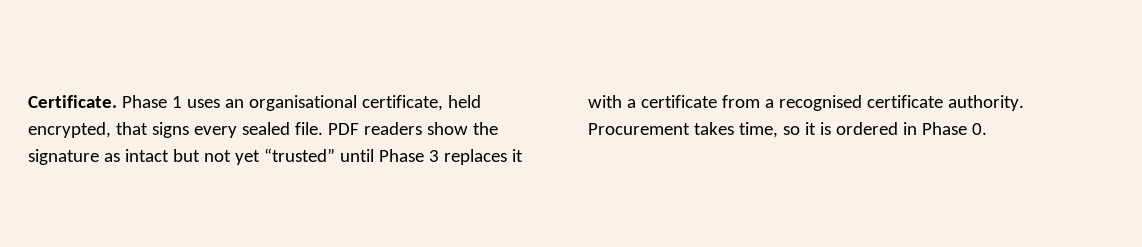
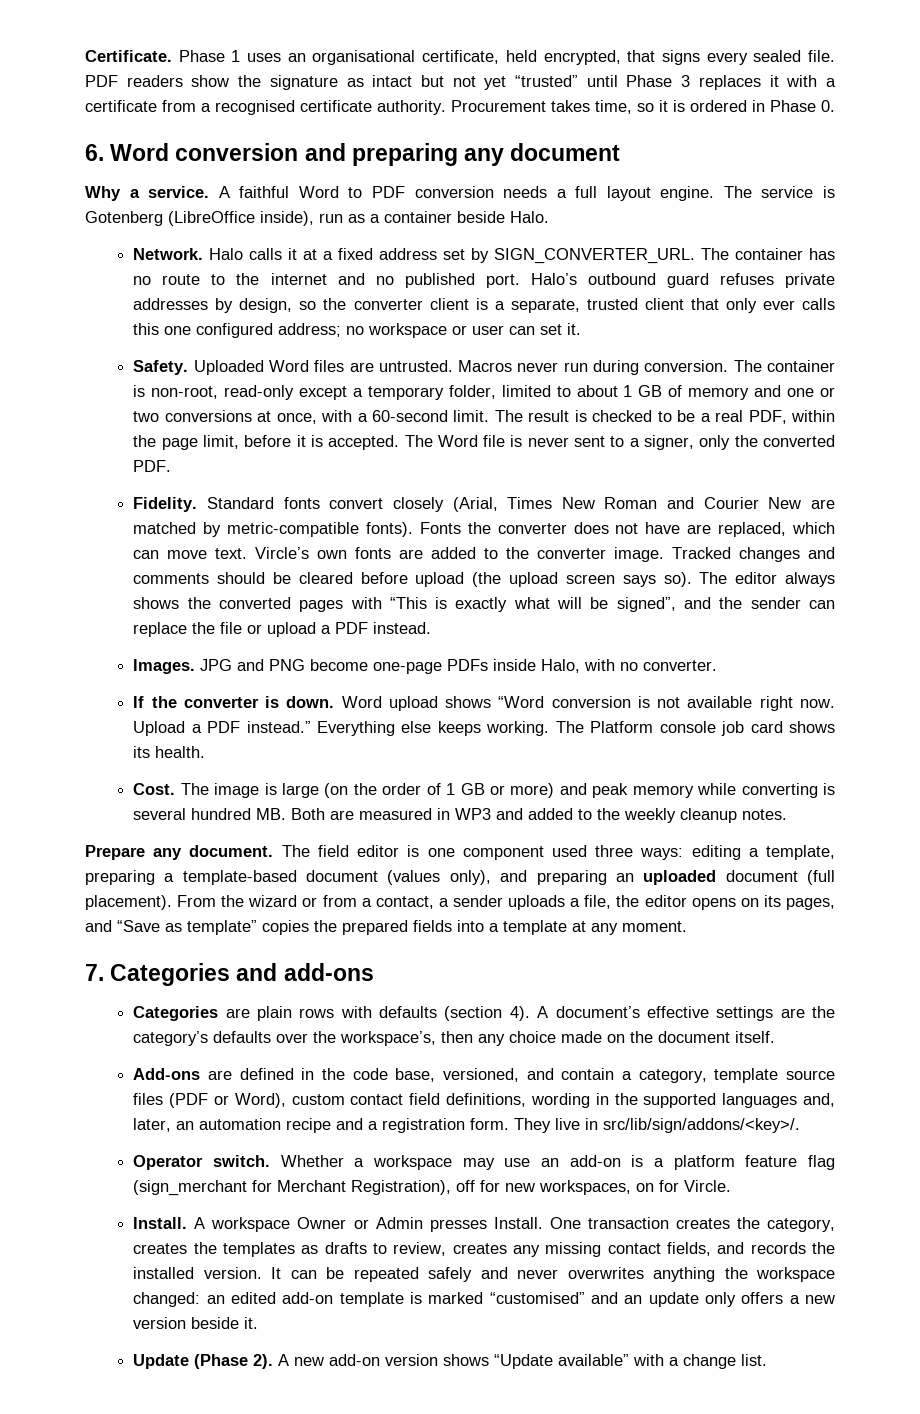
(987, 129) none -> [85,143,621,166] [85,186,835,201] [85,211,549,226] [133,248,836,264] [133,273,836,288] [133,298,836,313] [133,323,582,338] [133,360,835,375] [133,385,836,400] [133,410,835,424] [133,435,836,450] [133,460,172,472] [133,497,836,512] [133,522,836,537] [133,547,835,562] [133,572,835,587] [133,597,835,612] [133,622,432,637] [133,659,718,674] [133,696,836,711] [133,721,836,736] [133,746,206,758] [133,783,836,798] [133,808,788,823] [85,845,835,860] [85,870,836,885] [85,895,835,910] [85,920,687,935] [85,963,374,986] [133,1006,836,1021] [133,1031,776,1046] [133,1068,835,1083] [133,1093,835,1108] [133,1118,801,1133] [133,1155,835,1170] [133,1180,732,1196] [133,1217,835,1232] [133,1242,836,1257] [133,1267,835,1282] [133,1292,836,1307] [133,1317,259,1329] [133,1354,768,1369] // 6. Word conversion and preparing any document // Why a service. A faithful Word to PDF conversion needs a full layout engine. The service is Gotenberg (LibreOffice inside), run as a container beside Halo. // Network. Halo calls it at a fixed address set by SIGN_CONVERTER_URL. The container has no route to the internet and no published port. Halo’s outbound guard refuses private addresses by design, so the converter client is a separate, trusted client that only ever calls this one configured address; no workspace or user can set it. // Safety. Uploaded Word files are untrusted. Macros never run during conversion. The container is non-root, read-only except a temporary folder, limited to about 1 GB of memory and one or two conversions at once, with a 60-second limit. The result is checked to be a real PDF, within the page limit, before it is accepted. The Word file is never sent to a signer, only the converted PDF. // Fidelity. Standard fonts convert closely (Arial, Times New Roman and Courier New are matched by metric-compatible fonts). Fonts the converter does not have are replaced, which can move text. Vircle’s own fonts are added to the converter image. Tracked changes and comments should be cleared before upload (the upload screen says so). The editor always shows the converted pages with “This is exactly what will be signed”, and the sender can replace the file or upload a PDF instead. // Images. JPG and PNG become one-page PDFs inside Halo, with no converter. // If the converter is down. Word upload shows “Word conversion is not available right now. Upload a PDF instead.” Everything else keeps working. The Platform console job card shows its health. // Cost. The image is large (on the order of 1 GB or more) and peak memory while converting is several hundred MB. Both are measured in WP3 and added to the weekly cleanup notes. // Prepare any document. The field editor is one component used three ways: editing a template, preparing a template-based document (values only), and preparing an uploaded document (full placement). From the wizard or from a contact, a sender uploads a file, the editor opens on its pages, and “Save as template” copies the prepared fields into a template at any moment. // 7. Categories and add-ons // Categories are plain rows with defaults (section 4). A document’s effective settings are the category’s defaults over the workspace’s, then any choice made on the document itself. // Add-ons are defined in the code base, versioned, and contain a category, template source files (PDF or Word), custom contact field definitions, wording in the supported languages and, later, an automation recipe and a registration form. They live in src/lib/sign/addons/<key>/. // Operator switch. Whether a workspace may use an add-on is a platform feature flag (sign_merchant for Merchant Registration), off for new workspaces, on for Vircle. // Install. A workspace Owner or Admin presses Install. One transaction creates the category, creates the templates as drafts to review, creates any missing contact fields, and records the installed version. It can be repeated safely and never overwrites anything the workspace changed: an edited add-on template is marked “customised” and an update only offers a new version beside it. // Update (Phase 2). A new add-on version shows “Update available” with a change list.

